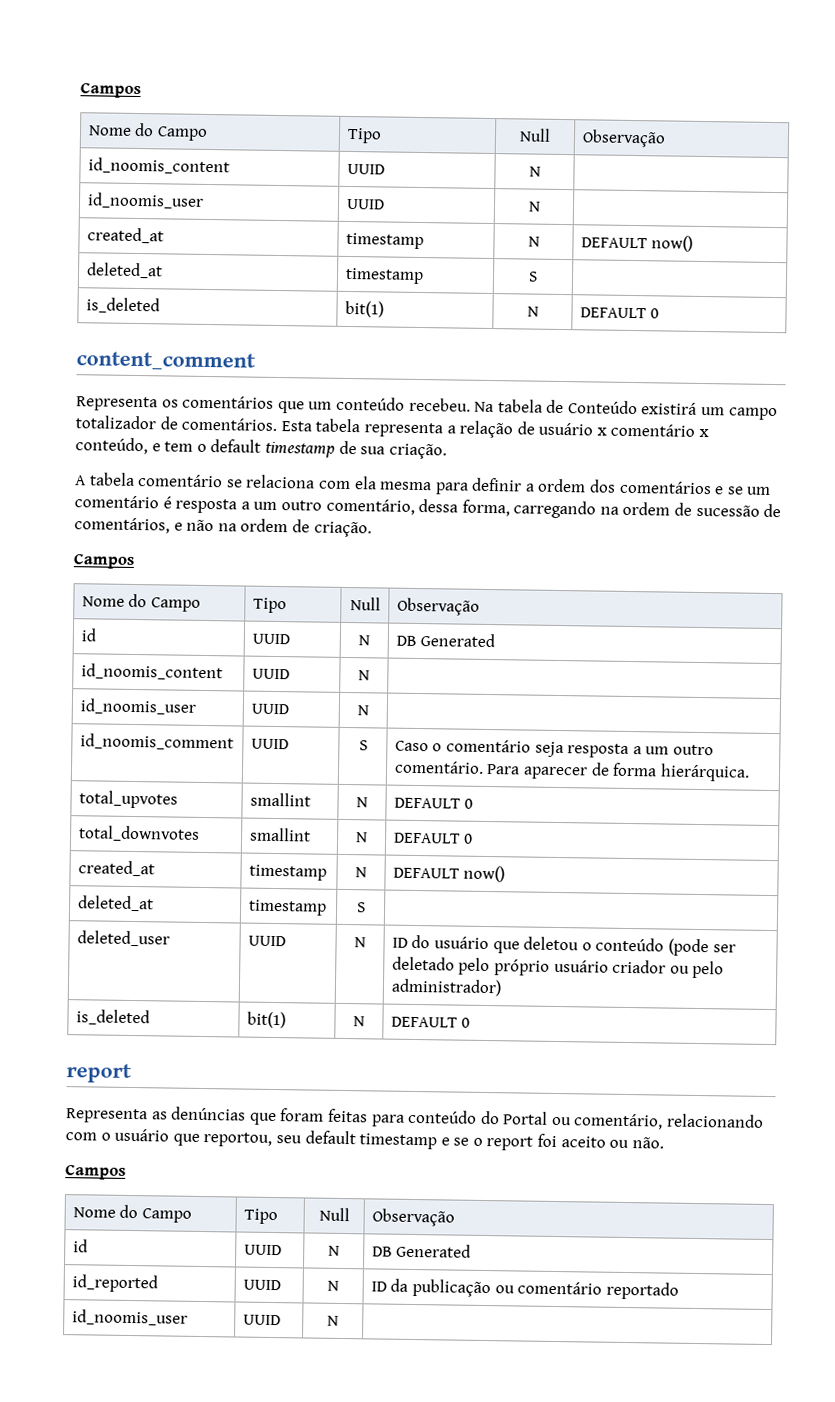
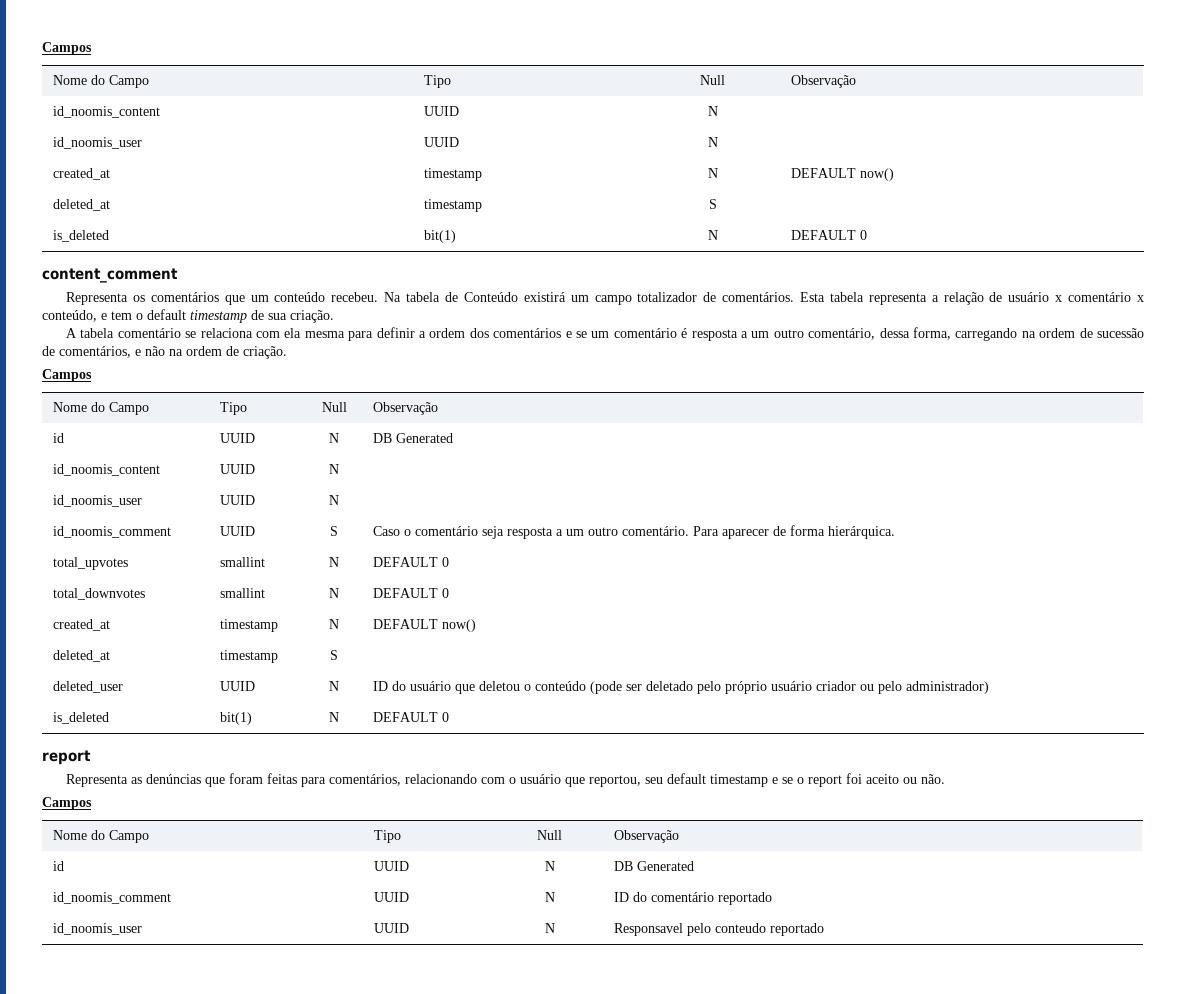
[408,1109,664,1130] conteúdo do Portal ou comentário, -> [329,774,402,786] comentários,
[71,1274,158,1293] [242,1279,281,1291] [327,1280,339,1291] [370,1278,515,1298] id_reported | UUID | N | ID da publicação ou -> [52,892,171,904] [373,892,409,902] [544,892,555,902] [613,892,647,902] id_noomis_comment | UUID | N | ID do
(339, 1320) none -> [613,923,824,936] Responsavel pelo conteudo reportado

